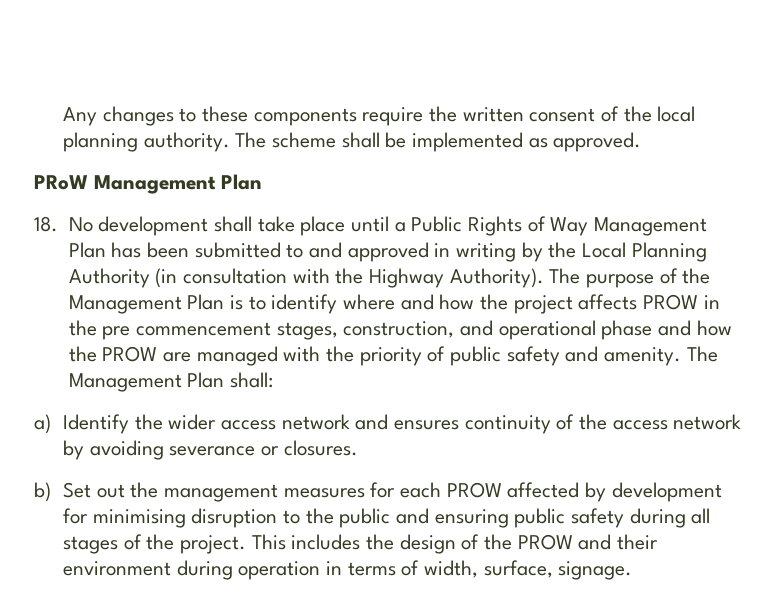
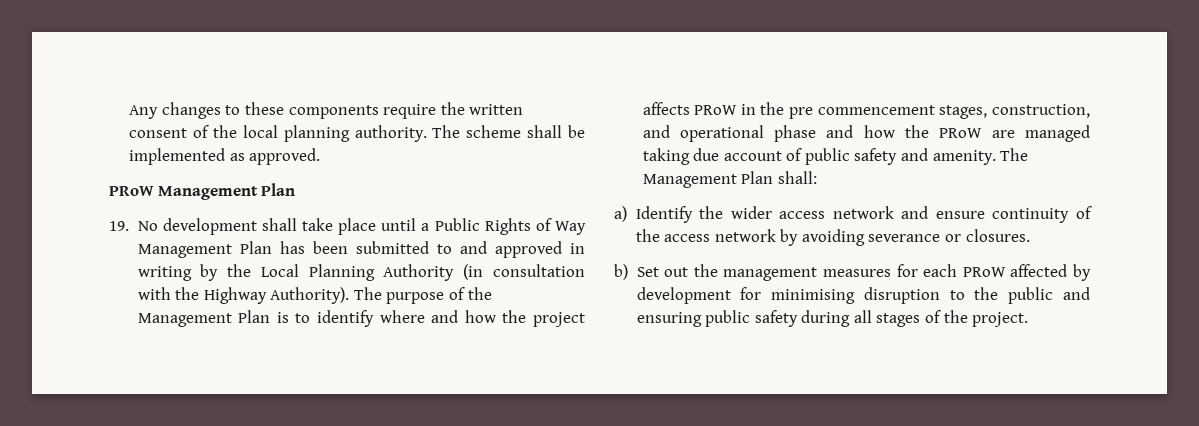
[34,216,58,232] 18. -> [109,221,129,231] 19.
[642,294,698,310] PROW -> [694,105,738,115] PRoW
[102,346,158,362] PROW -> [939,128,983,138] PRoW
[283,346,422,366] with the priority -> [642,148,782,165] taking due account
[394,420,460,430] ensures -> [935,211,985,219] ensure
[446,482,502,498] PROW -> [962,267,1006,277] PRoW
[251,534,659,554] [63,560,633,580] This includes the design of the PROW and their environment during operation in terms of width, surface, signage. -> (1029, 319) none

